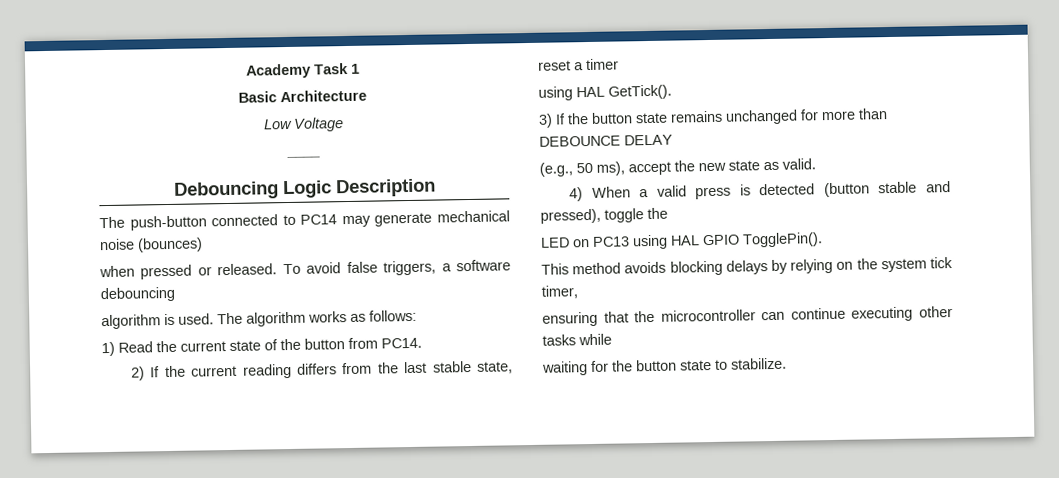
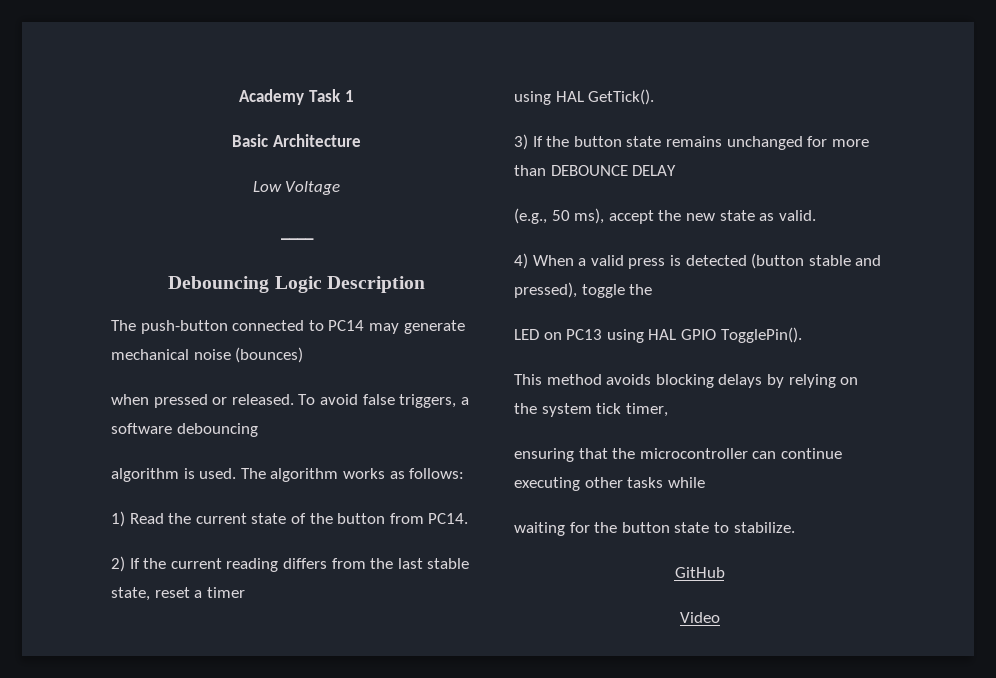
(787, 363) none -> [674,567,725,578] [679,612,720,623] // GitHub // Video

